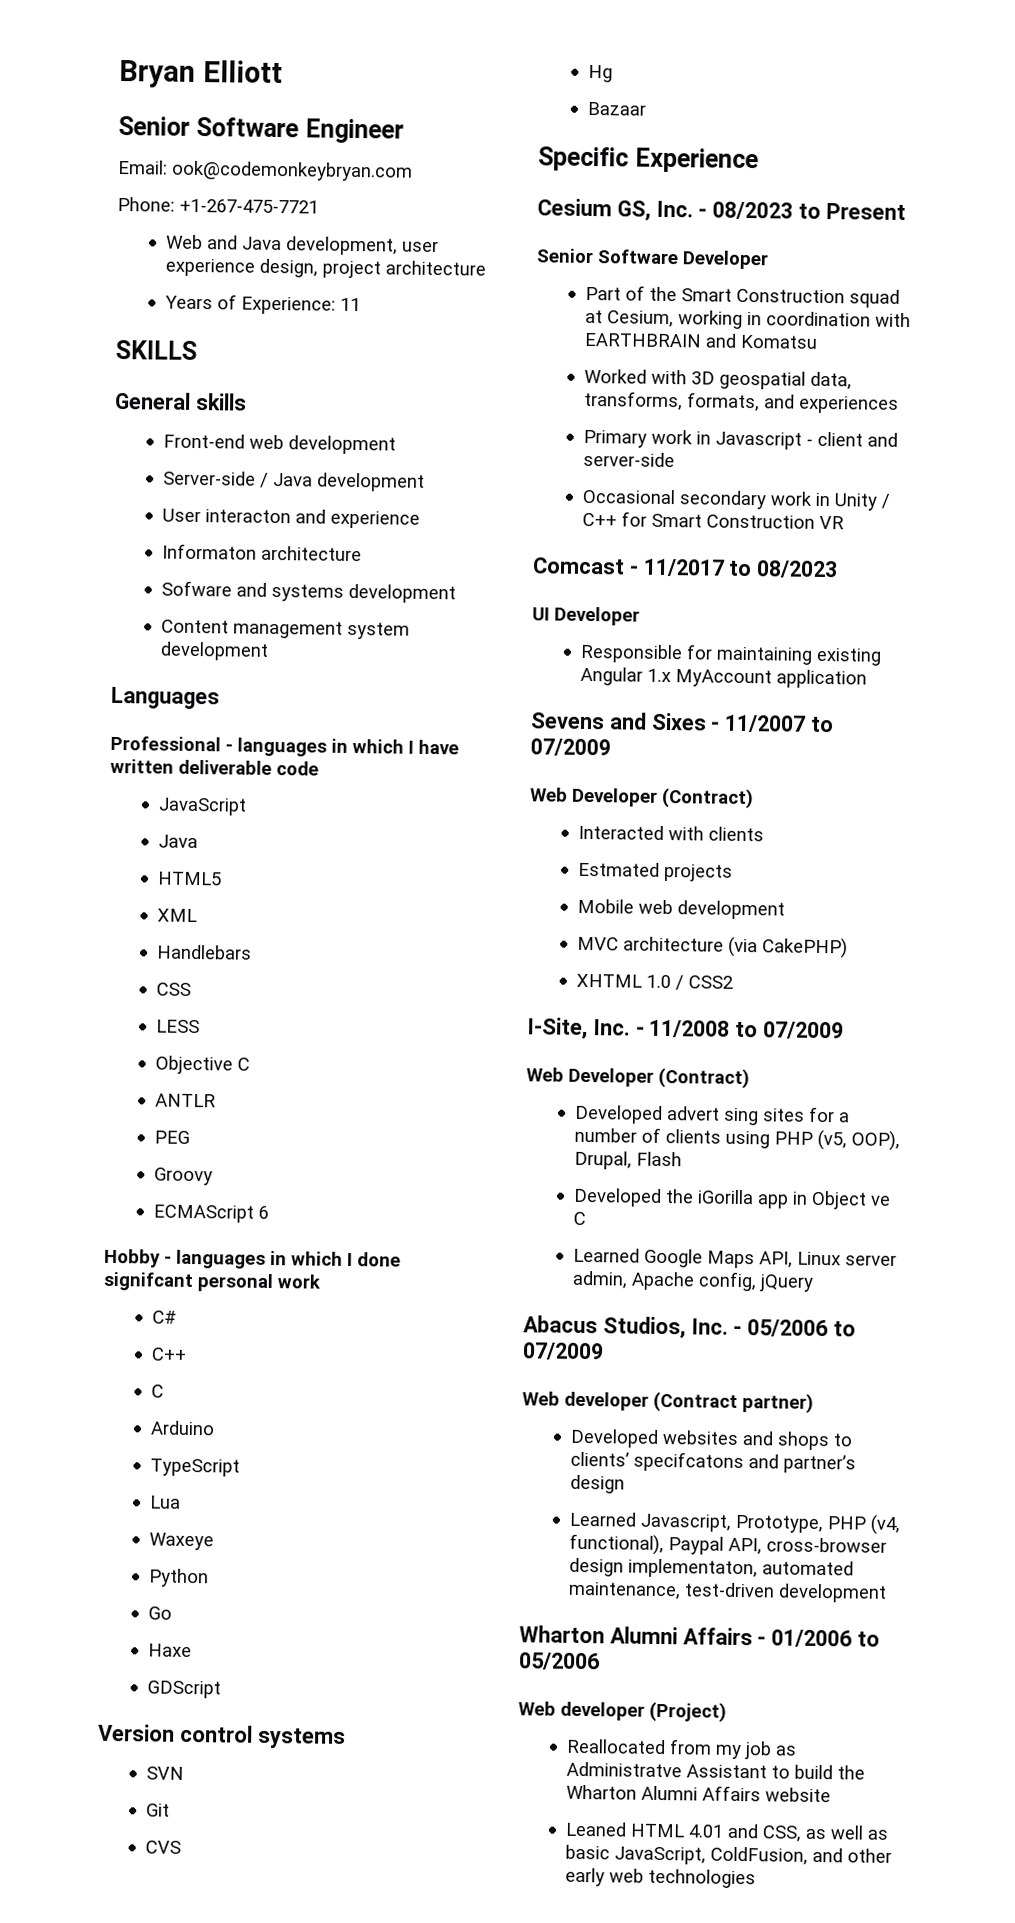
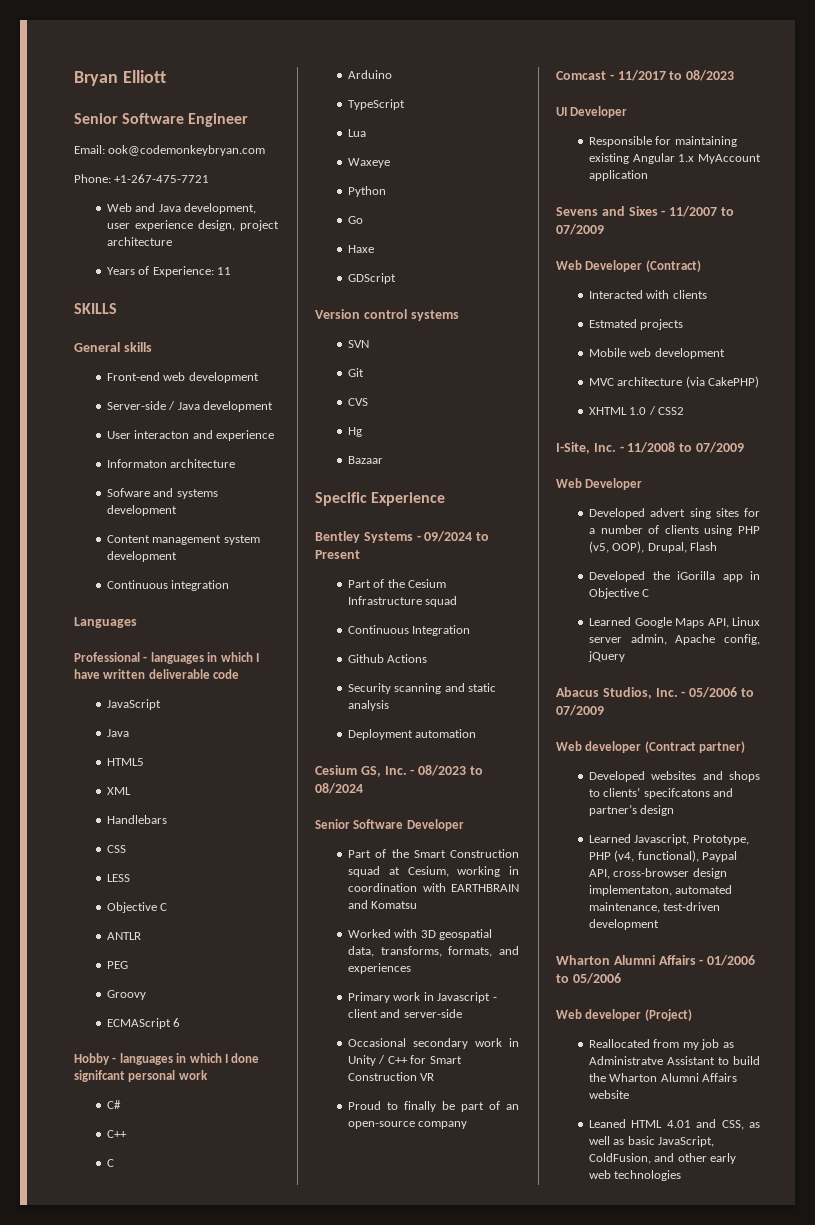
(269, 651) none -> [107,580,230,591] // Continuous integration
(759, 160) none -> [315,531,490,543] [315,550,360,559] [348,579,447,588] [348,596,458,607] [348,625,471,636] [348,654,428,663] [348,683,497,694] [348,700,390,711] [348,729,477,740] // Bentley Systems - 09/2024 to Present // Part of the Cesium Infrastructure squad // Continuous Integration // Github Actions // Security scanning and static analysis // Deployment automation
[825,202,906,221] Present -> [315,783,363,794] 08/2024
(844, 522) none -> [348,1101,519,1112] [348,1121,468,1129] // Proud to finally be part of an open-source company
[658,1067,750,1090] (Contract) -> (643, 484) none
[810,1190,891,1210] Object ve -> [589,588,640,599] Objective

